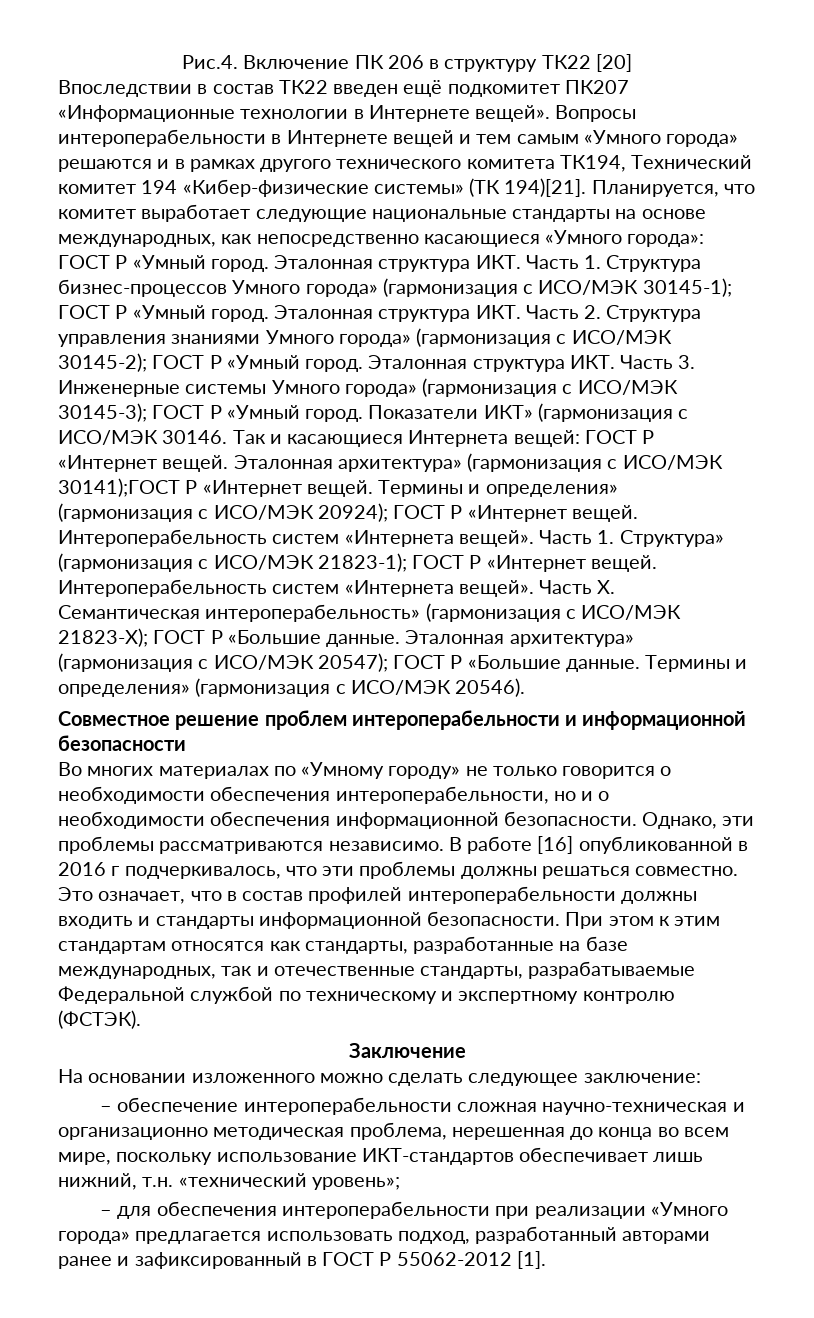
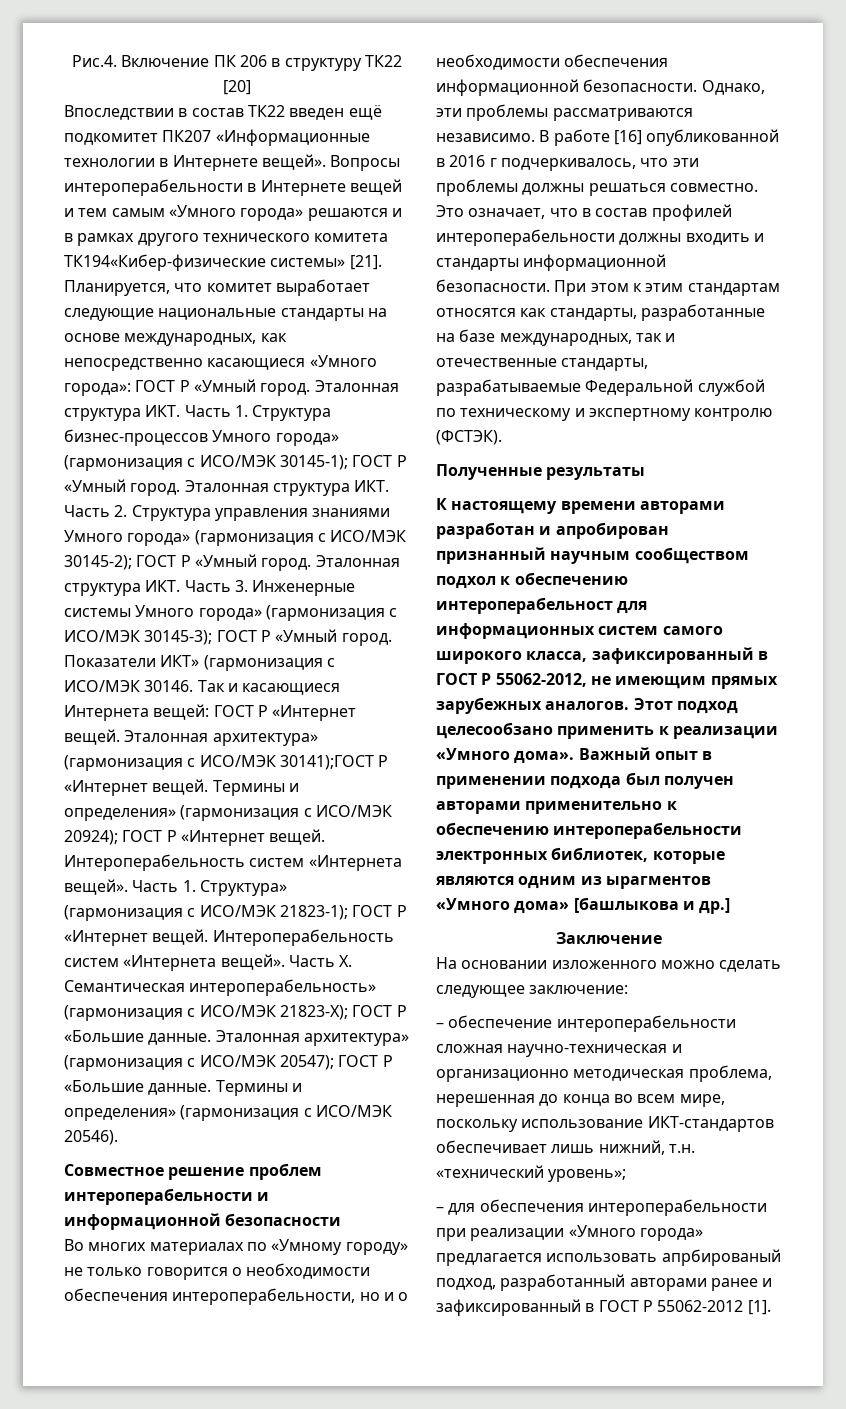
[559,155,753,172] [58,178,587,197] ТК194, Технический комитет 194 «Кибер-физические системы» (ТК 194)[21]. -> [64,254,382,271] ТК194«Кибер-физические системы» [21].
(141, 1019) none -> [436,464,646,480] [436,498,725,514] [436,522,669,539] [436,547,749,564] [436,572,628,589] [436,597,648,614] [436,623,723,639] [436,647,768,664] [436,673,778,689] [436,697,738,714] [436,722,778,739] [436,747,713,764] [436,772,734,789] [436,801,677,814] [436,822,743,839] [436,847,725,864] [436,876,711,889] [436,897,731,914] // Полученные результаты // К настоящему времени авторами разработан и апробирован признанный научным сообществом подхол к обеспечению интероперабельност для информационных систем самого широкого класса, зафиксированный в ГОСТ Р 55062-2012, не имеющим прямых зарубежных аналогов. Этот подход целесообзано применить к реализации «Умного дома». Важный опыт в применении подхода был получен авторами применительно к обеспечению интероперабельности электронных библиотек, которые являются одним из ырагментов «Умного дома» [башлыкова и др.]
(393, 1236) none -> [661,1249,781,1266] апрбированый

